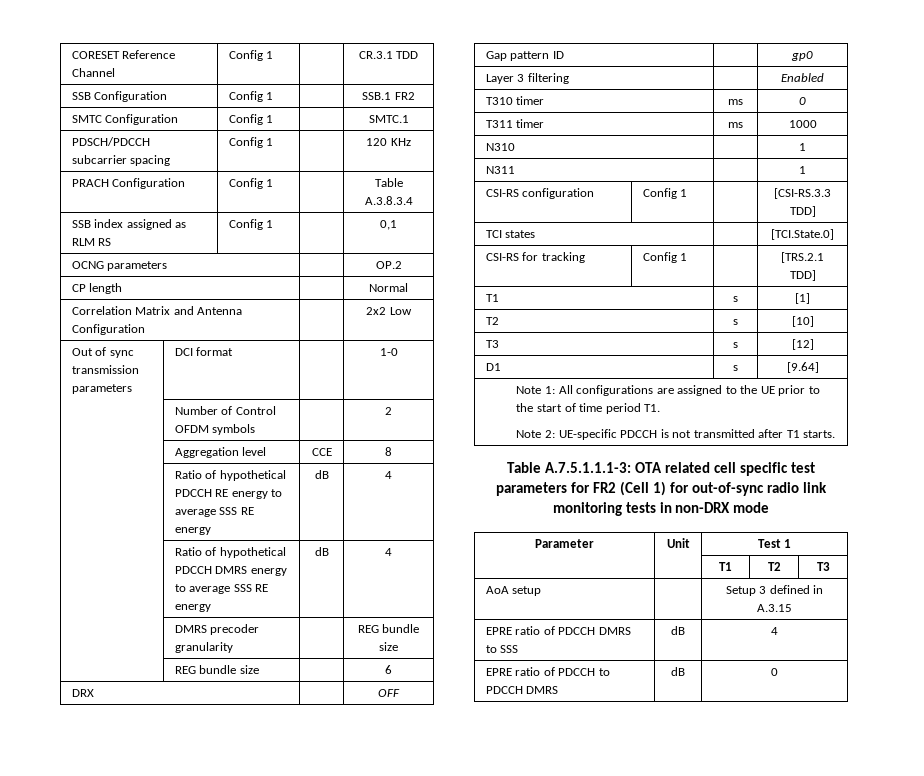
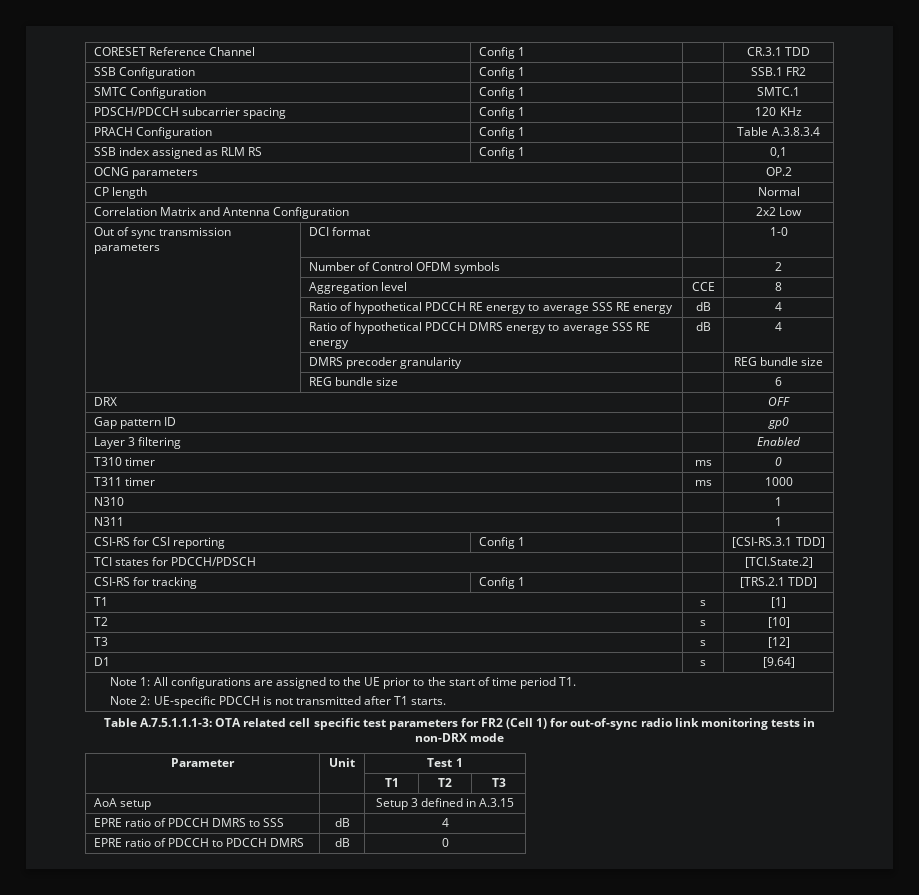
[522,188,595,199] [642,188,688,199] [774,188,831,199] configuration | Config 1 | | [CSI-RS.3.3 -> [132,537,226,549] [478,537,525,549] [732,537,793,548] for CSI reporting | Config 1 | | [CSI-RS.3.1
[771,229,834,240] | | [TCI.State.0] -> [152,557,257,566] [744,557,813,568] for PDCCH/PDSCH | | [TCI.State.2]

